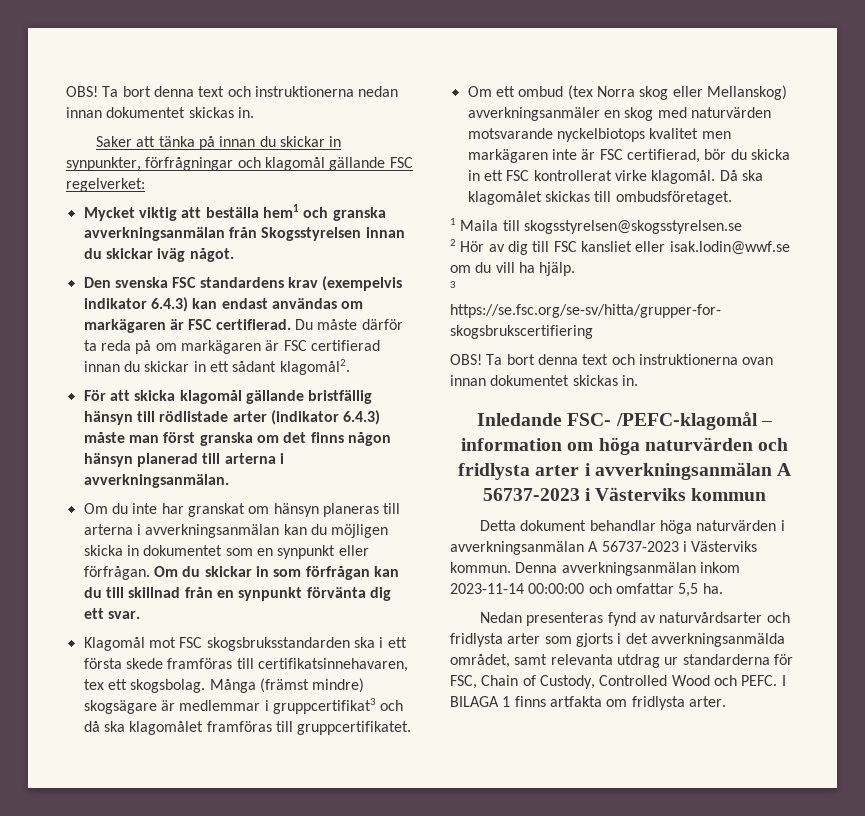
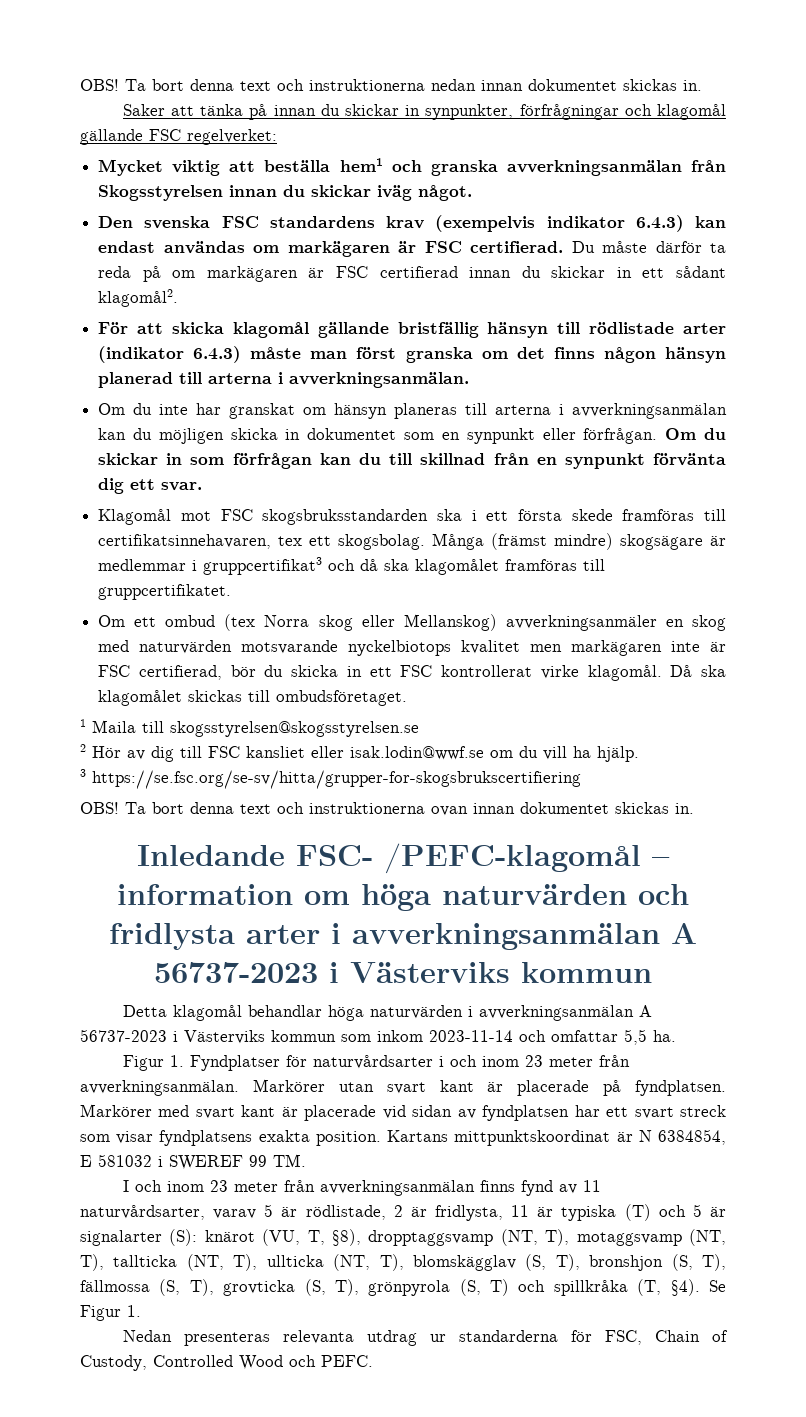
[520,520,587,531] dokument -> [172,1005,242,1021] klagomål
[450,562,696,576] kommun. Denna avverkningsanmälan -> [271,1030,371,1042] kommun som
[528,583,585,594] 00:00:00 -> (513, 1036) none
[480,612,790,626] [450,633,785,647] [450,654,548,668] Nedan presenteras fynd av naturvårdsarter och fridlysta arter som gjorts i det avverkningsanmälda området, samt -> [122,1055,630,1071] [80,1079,726,1096] [80,1104,726,1121] [80,1129,726,1146] [80,1154,306,1170] [122,1180,601,1196] [80,1204,726,1221] [80,1229,726,1246] [80,1254,726,1271] [80,1279,726,1296] [80,1305,141,1321] [122,1330,270,1346] Figur 1. Fyndplatser för naturvårdsarter i och inom 23 meter från avverkningsanmälan. Markörer utan svart kant är placerade på fyndplatsen. Markörer med svart kant är placerade vid sidan av fyndplatsen har ett svart streck som visar fyndplatsens exakta position. Kartans mittpunktskoordinat är N 6384854, E 581032 i SWEREF 99 TM. // I och inom 23 meter från avverkningsanmälan finns fynd av 11 naturvårdsarter, varav 5 är rödlistade, 2 är fridlysta, 11 är typiska (T) och 5 är signalarter (S): knärot (VU, T, §8), dropptaggsvamp (NT, T), motaggsvamp (NT, T), tallticka (NT, T), ullticka (NT, T), blomskägglav (S, T), bronshjon (S, T), fällmossa (S, T), grovticka (S, T), grönpyrola (S, T) och spillkråka (T, §4). Se Figur 1. // Nedan presenteras
[781,675,786,686] [450,696,726,710] I BILAGA 1 finns artfakta om fridlysta arter. -> (373, 1361) none

